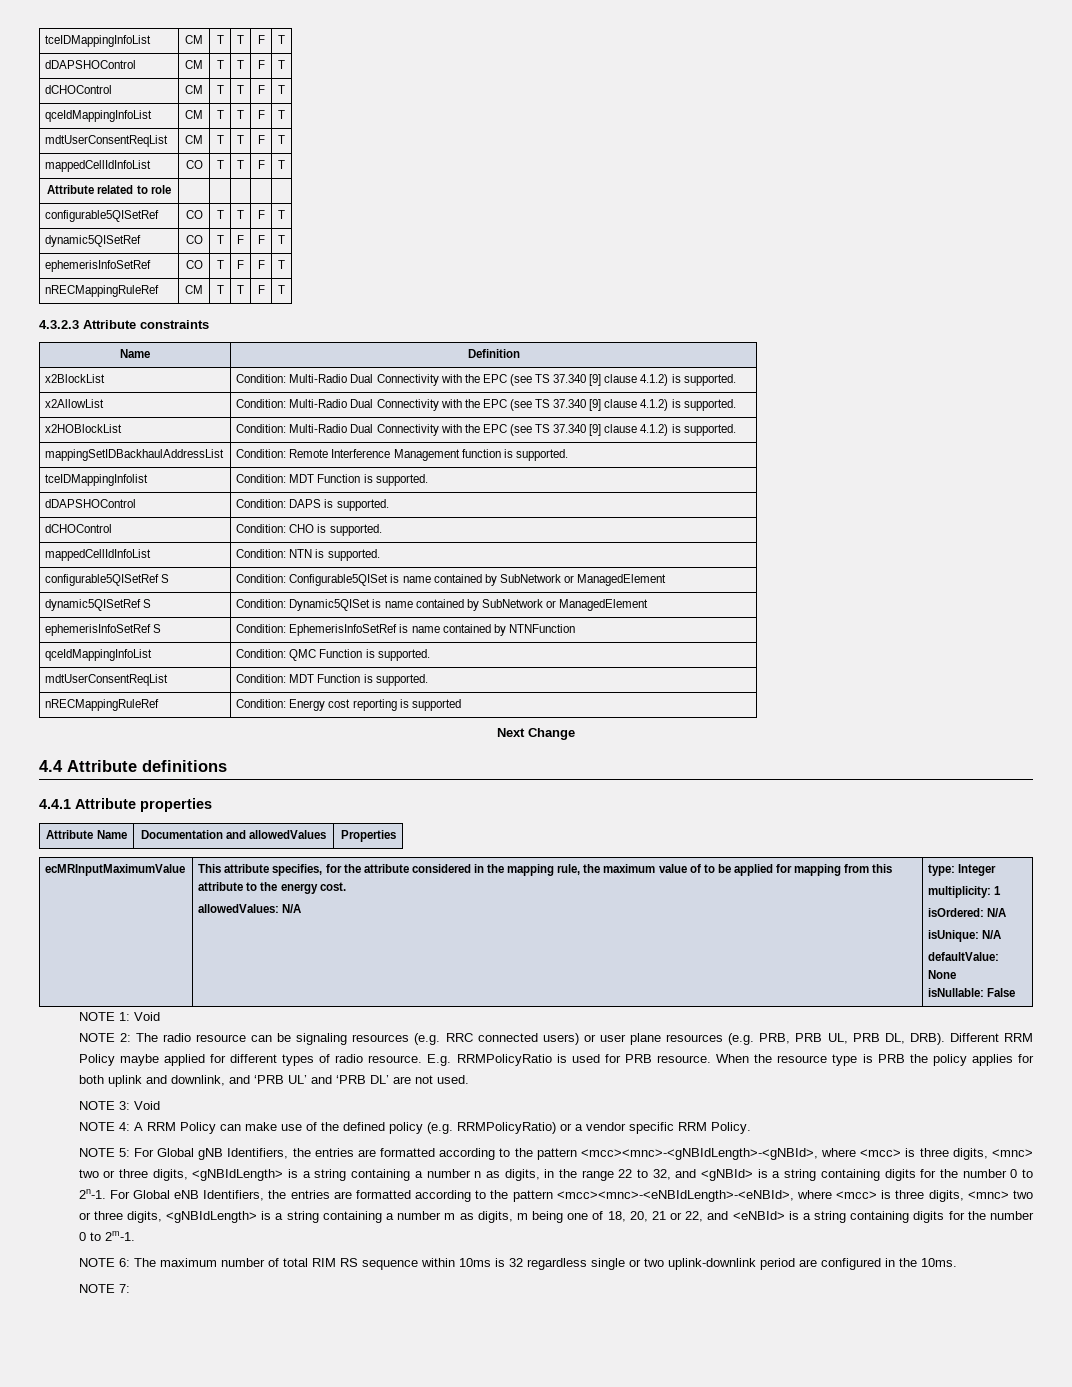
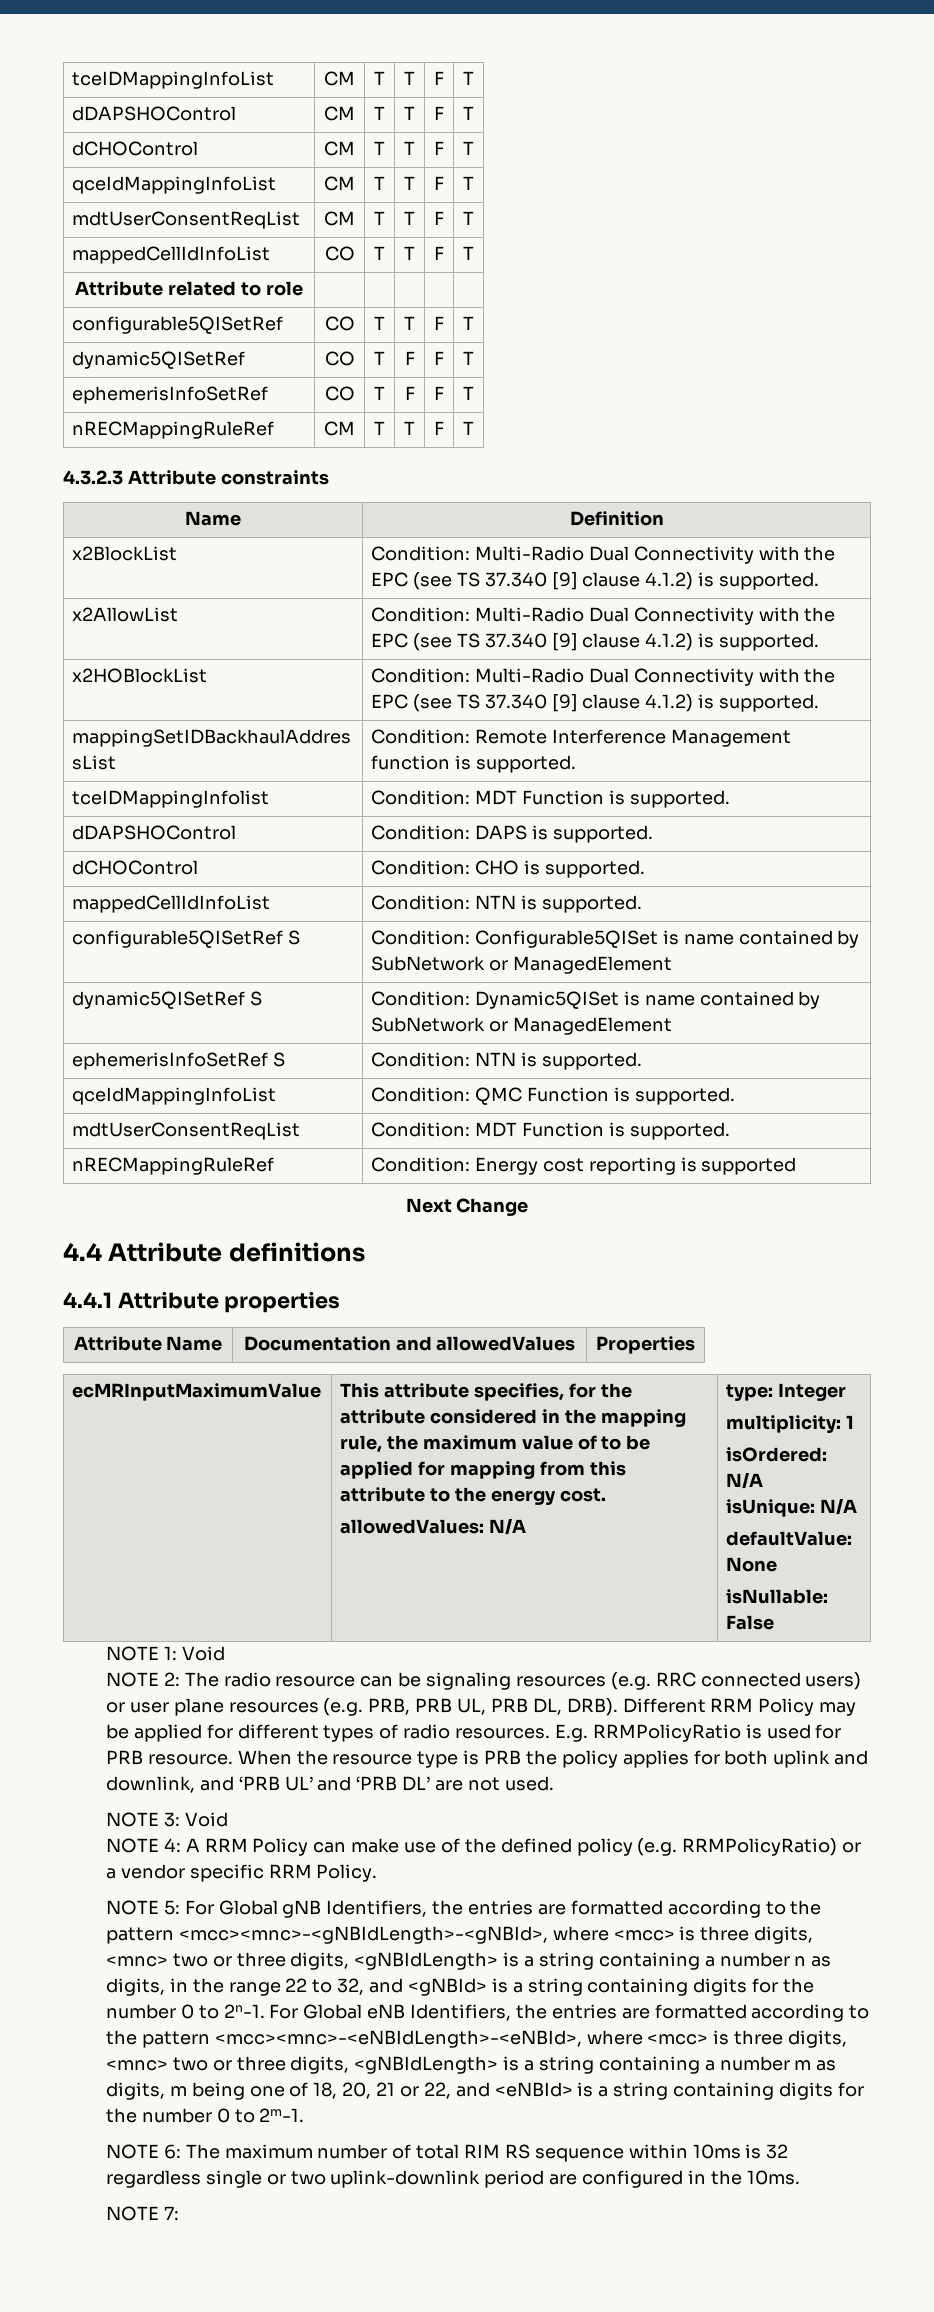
[289,624,575,636] EphemerisInfoSetRef is name contained by NTNFunction -> [474,1052,642,1070] NTN is supported.
[119,1054,159,1066] maybe -> [819,1702,857,1716] [106,1724,130,1739] may be
[368,1055,423,1063] resource. -> [455,1728,551,1739] resources.

